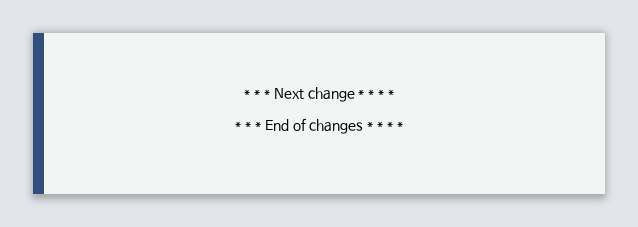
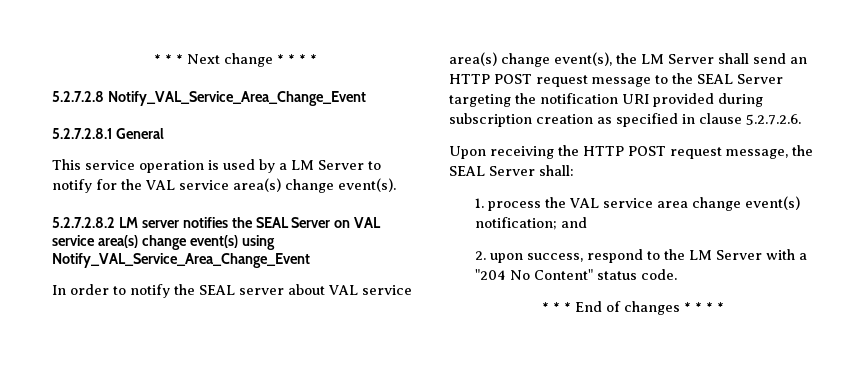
(394, 93) none -> [52,91,366,106] [52,128,164,139] [52,159,381,173] [52,178,396,193] [52,217,382,228] [52,235,275,250] [52,253,310,268] [52,284,412,298] [449,52,807,67] [449,73,783,87] [449,93,763,107] [449,113,801,127] [449,145,813,159] [449,165,574,176] [474,196,800,211] [474,217,587,230] [474,249,807,263] [474,269,677,280] // 5.2.7.2.8 Notify_VAL_Service_Area_Change_Event // 5.2.7.2.8.1 General // This service operation is used by a LM Server to notify for the VAL service area(s) change event(s). // 5.2.7.2.8.2 LM server notifies the SEAL Server on VAL service area(s) change event(s) using Notify_VAL_Service_Area_Change_Event // In order to notify the SEAL server about VAL service area(s) change event(s), the LM Server shall send an HTTP POST request message to the SEAL Server targeting the notification URI provided during subscription creation as specified in clause 5.2.7.2.6. // Upon receiving the HTTP POST request message, the SEAL Server shall: // 1. process the VAL service area change event(s) notification; and // 2. upon success, respond to the LM Server with a "204 No Content" status code.

